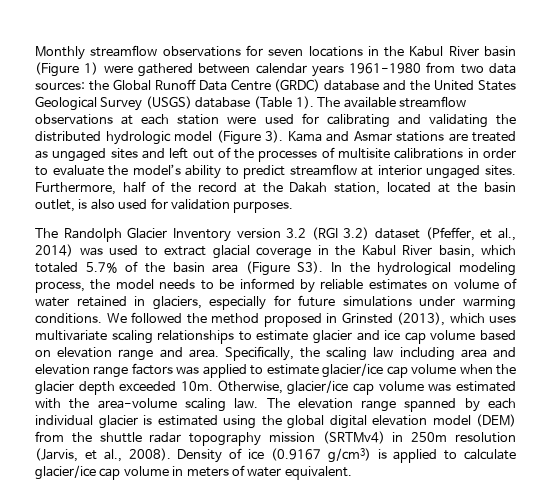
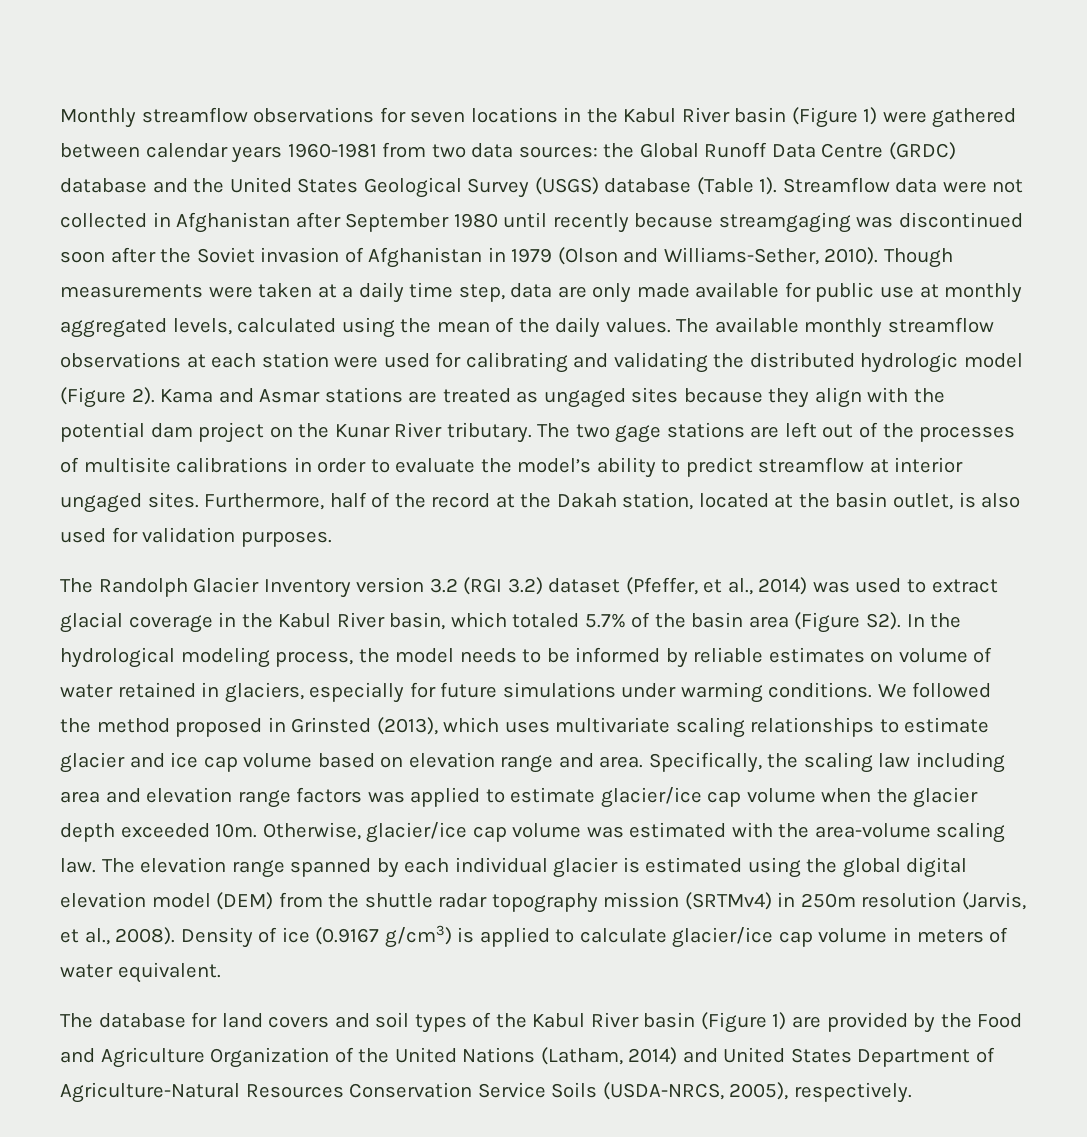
[349,63,422,74] 1961-1980 -> [287,143,377,158] 1960-1981
(314, 102) none -> [782,177,1024,193] [60,212,1023,233] [60,247,953,268] [60,282,1023,303] [60,317,671,338] Streamflow data were not collected in Afghanistan after September 1980 until recently because streamgaging was discontinued soon after the Soviet invasion of Afghanistan in 1979 (Olson and Williams-Sether, 2010). Though measurements were taken at a daily time step, data are only made available for public use at monthly aggregated levels, calculated using the mean of the daily values.
(396, 102) none -> [804,318,883,338] monthly
[265,130,283,143] 3). -> [131,387,155,405] 2).
[141,148,165,159] and -> [683,387,946,408] [60,422,780,443] because they align with the potential dam project on the Kunar River tributary. The two gage stations are
[297,261,324,274] S3). -> [866,612,902,630] S2).
(352, 473) none -> [60,1012,1023,1033] [60,1047,995,1068] [60,1082,912,1103] // The database for land covers and soil types of the Kabul River basin (Figure 1) are provided by the Food and Agriculture Organization of the United Nations (Latham, 2014) and United States Department of Agriculture-Natural Resources Conservation Service Soils (USDA-NRCS, 2005), respectively.

